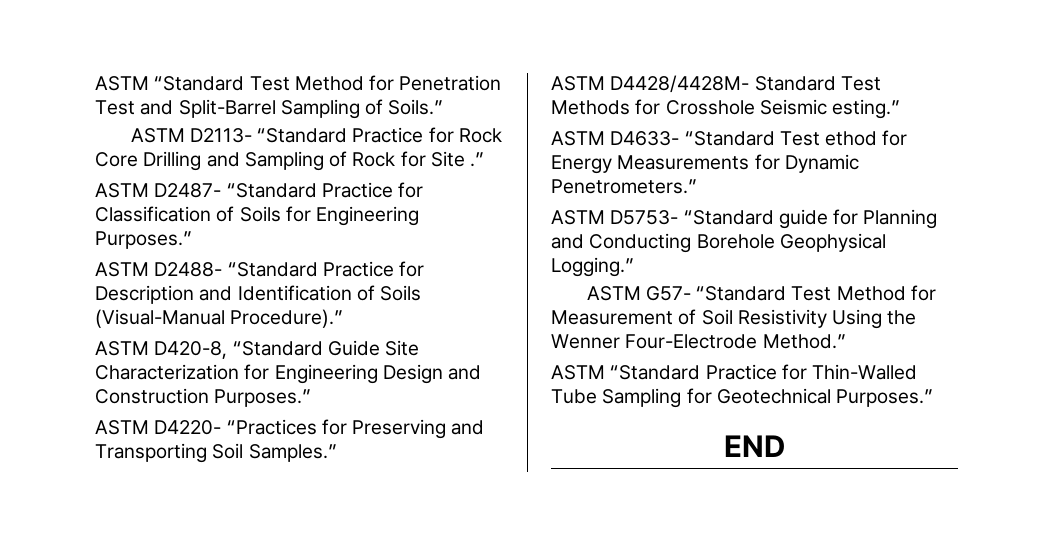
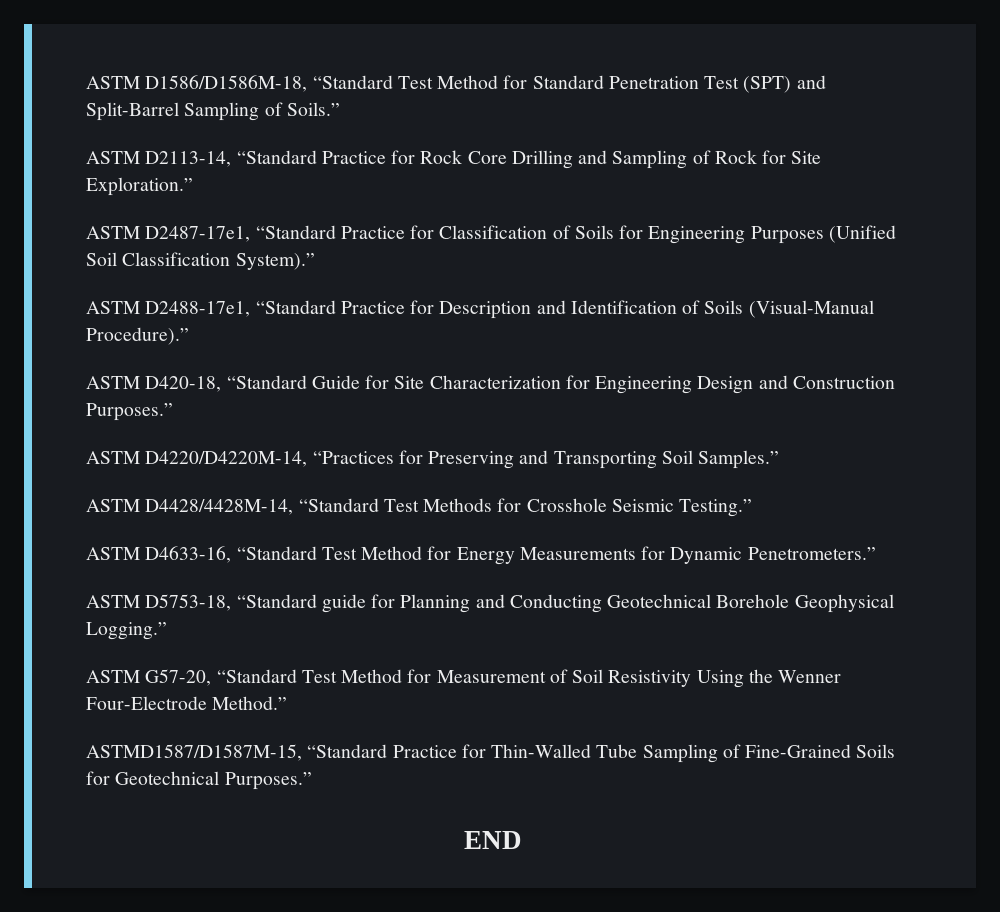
[95,75,395,91] ASTM “Standard Test Method for -> [86,75,604,92] ASTM D1586/D1586M-18, “Standard Test Method for Standard
(135, 107) none -> [743,76,792,93] (SPT)
[189,128,252,143] D2113- -> [145,151,232,167] D2113-14,
[470,152,485,167] [95,183,222,198] .” // ASTM D2487- -> [86,177,193,196] [86,226,251,242] Exploration.” // ASTM D2487-17e1,
[95,231,192,249] [95,262,223,277] Purposes.” // ASTM D2488- -> [750,225,896,244] [86,252,315,270] [86,301,251,317] Purposes (Unified Soil Classification System).” // ASTM D2488-17e1,
[154,341,228,359] D420-8, -> [145,376,222,392] D420-18,
(380, 348) none -> [365,375,390,389] for
[154,420,222,435] D4220- -> [145,451,308,467] D4220/D4220M-14,
[610,75,836,93] D4428/4428M- Standard -> [145,498,379,515] D4428/4428M-14, “Standard
[832,99,901,119] [551,131,878,146] esting.” // ASTM D4633- “Standard Test ethod -> [679,499,753,517] [86,546,423,563] Testing.” // ASTM D4633-16, “Standard Test Method
[610,210,679,225] D5753- -> [145,594,232,611] D5753-18,
(692, 243) none -> [607,594,712,608] Geotechnical
[645,286,691,301] G57- -> [145,669,212,686] G57-20,
[551,365,605,380] ASTM -> [86,744,302,761] ASTMD1587/D1587M-15,
(682, 398) none -> [722,744,896,758] of Fine-Grained Soils

